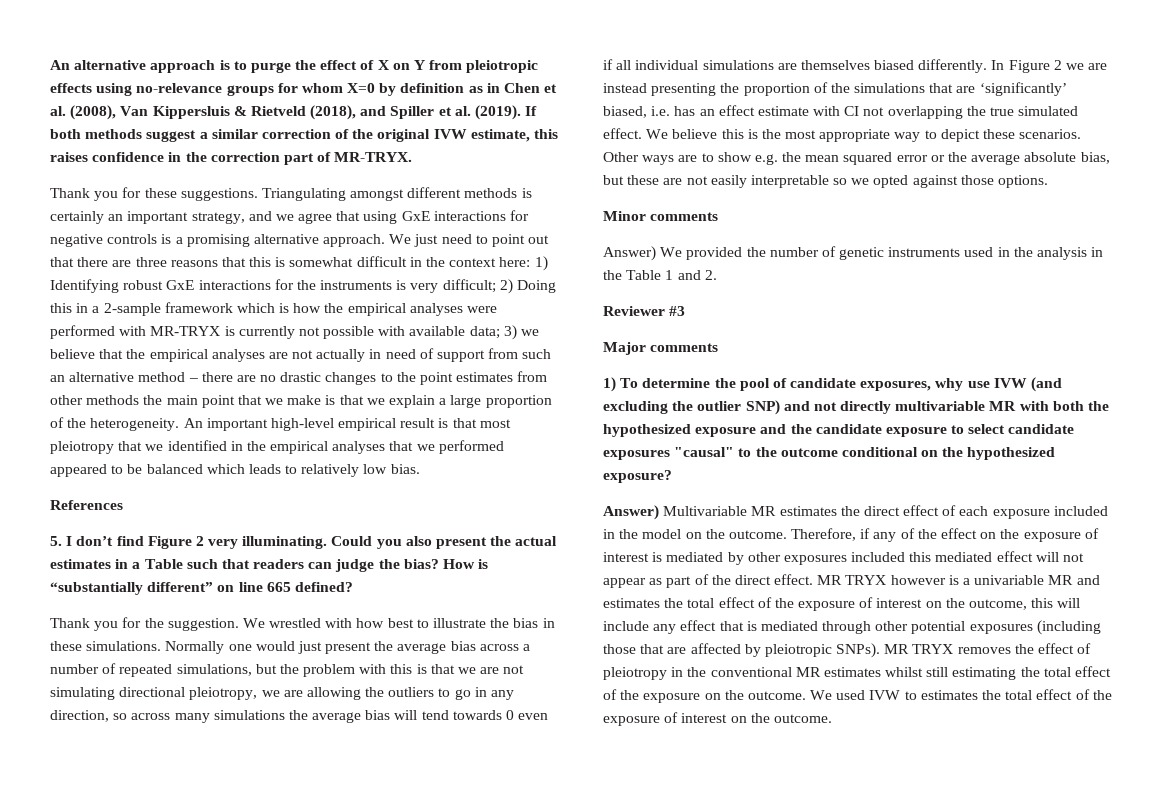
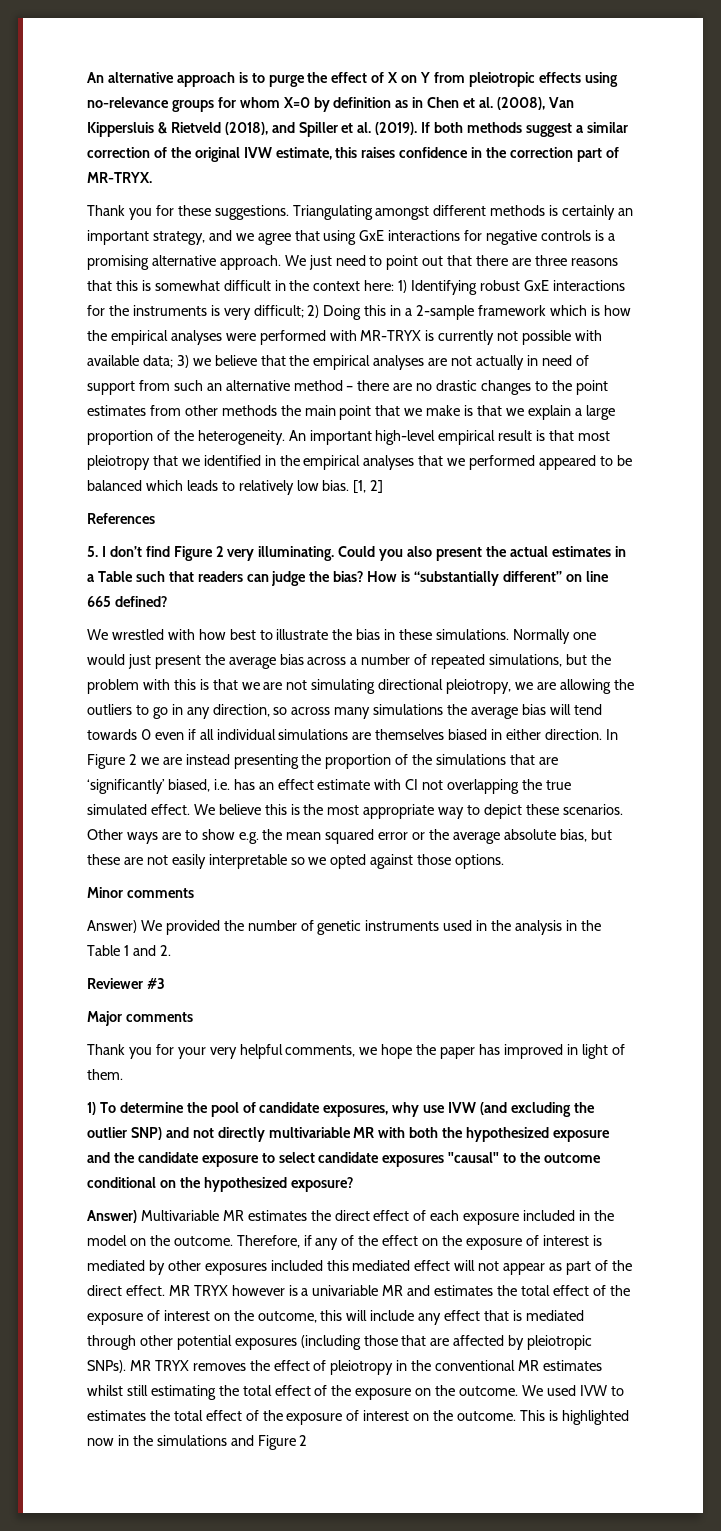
(420, 469) none -> [353,480,384,493] [1, 2]
[50,617,239,631] Thank you for the suggestion. -> (167, 601) none
[918,59,988,73] differently. -> [491,729,602,740] in either direction.
(719, 347) none -> [87,1044,625,1059] [87,1069,123,1080] // Thank you for your very helpful comments, we hope the paper has improved in light of them.
(832, 718) none -> [519,1410,629,1425] [87,1435,308,1450] This is highlighted now in the simulations and Figure 2

